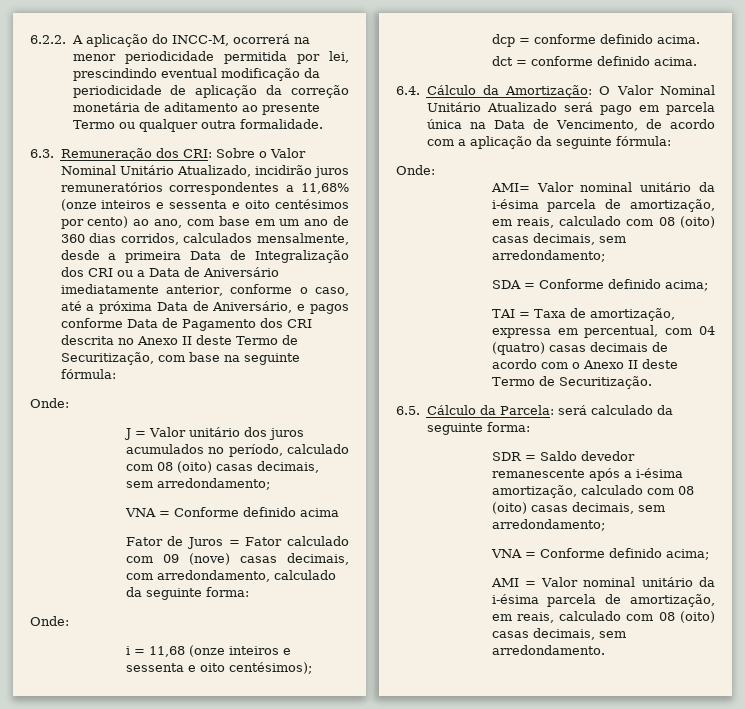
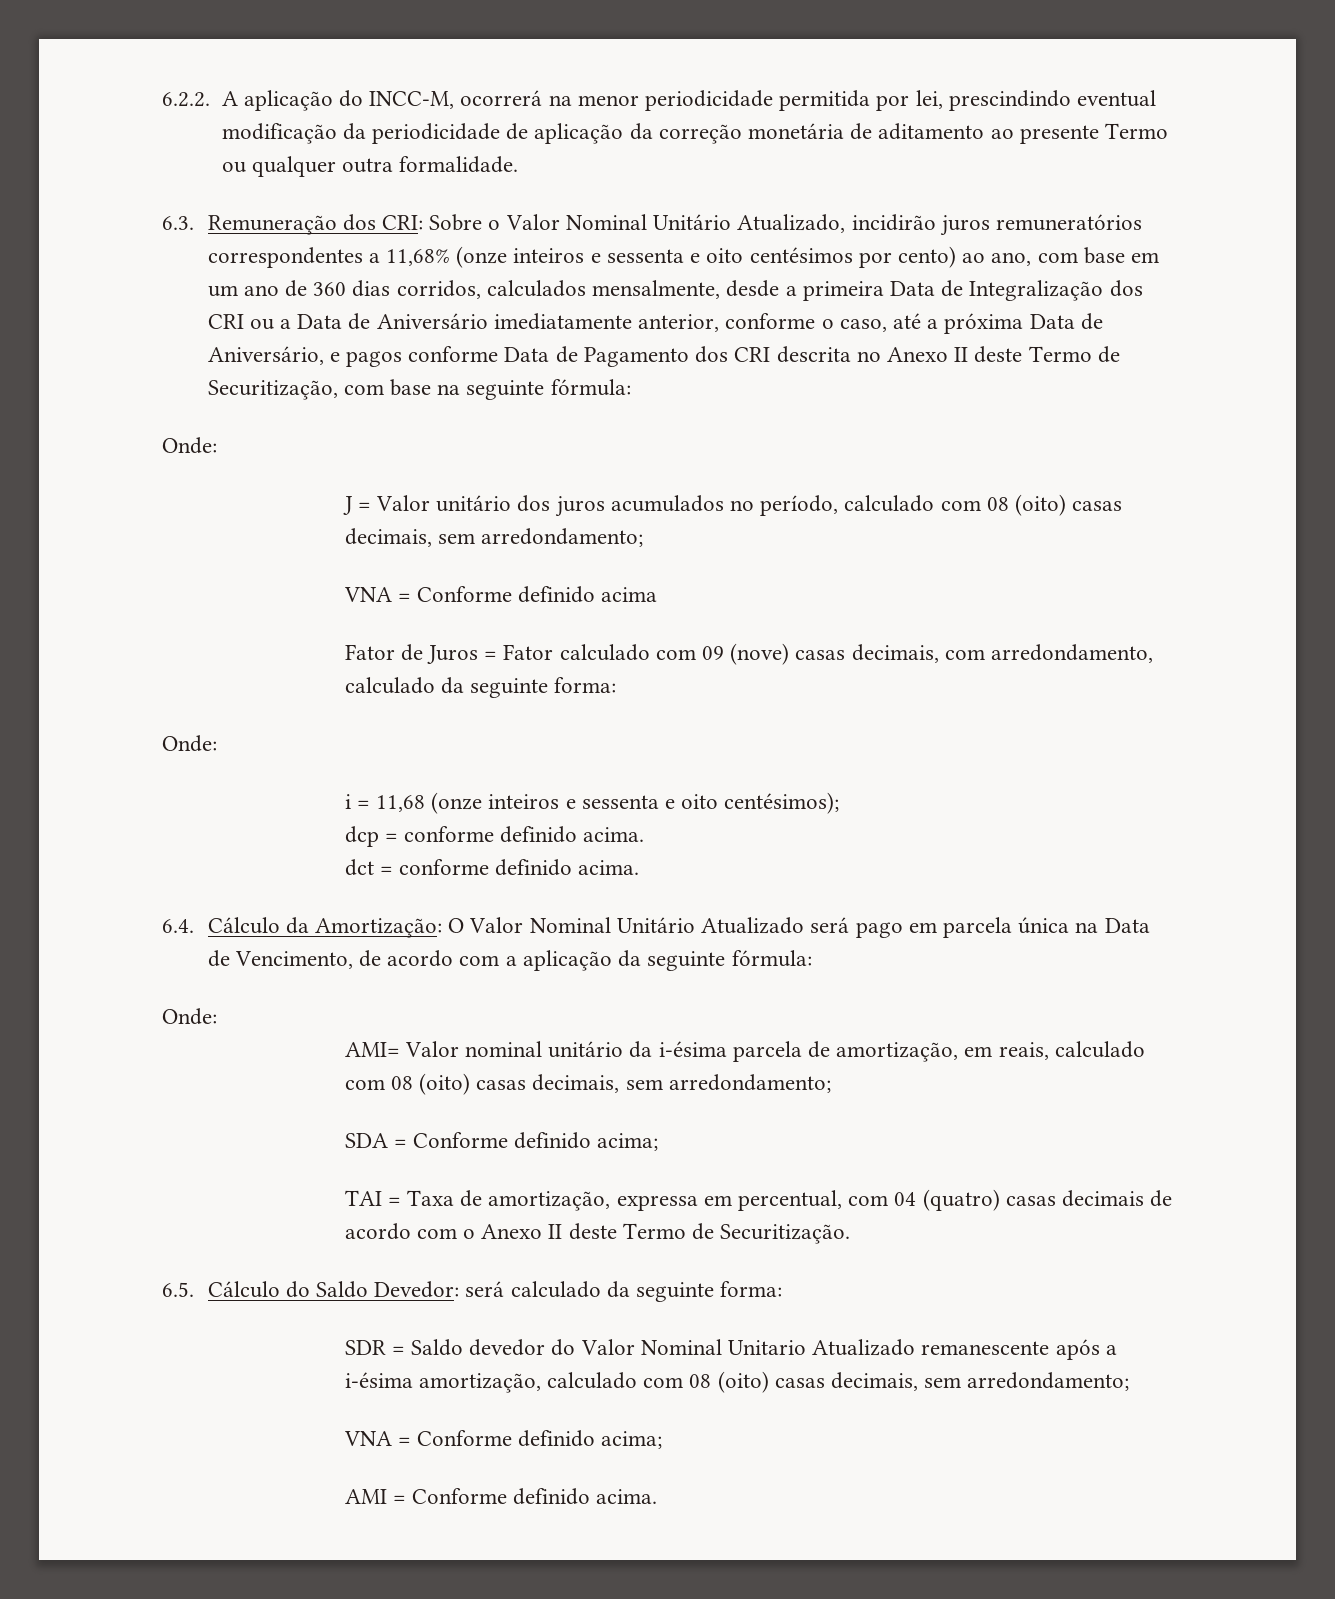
[479,405,554,415] da Parcela: -> [285,1281,460,1298] do Saldo Devedor:
(635, 456) none -> [551,1339,916,1356] do Valor Nominal Unitario Atualizado
[541,577,715,587] [491,594,715,607] [491,611,715,623] [491,628,626,640] [491,645,605,655] Valor nominal unitário da i-ésima parcela de amortização, em reais, calculado com 08 (oito) casas decimais, sem arredondamento. -> [411,1488,658,1505] Conforme definido acima.

